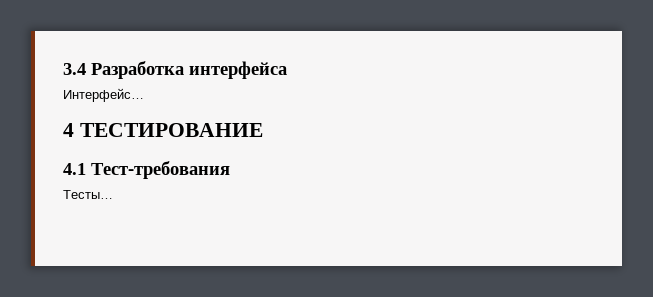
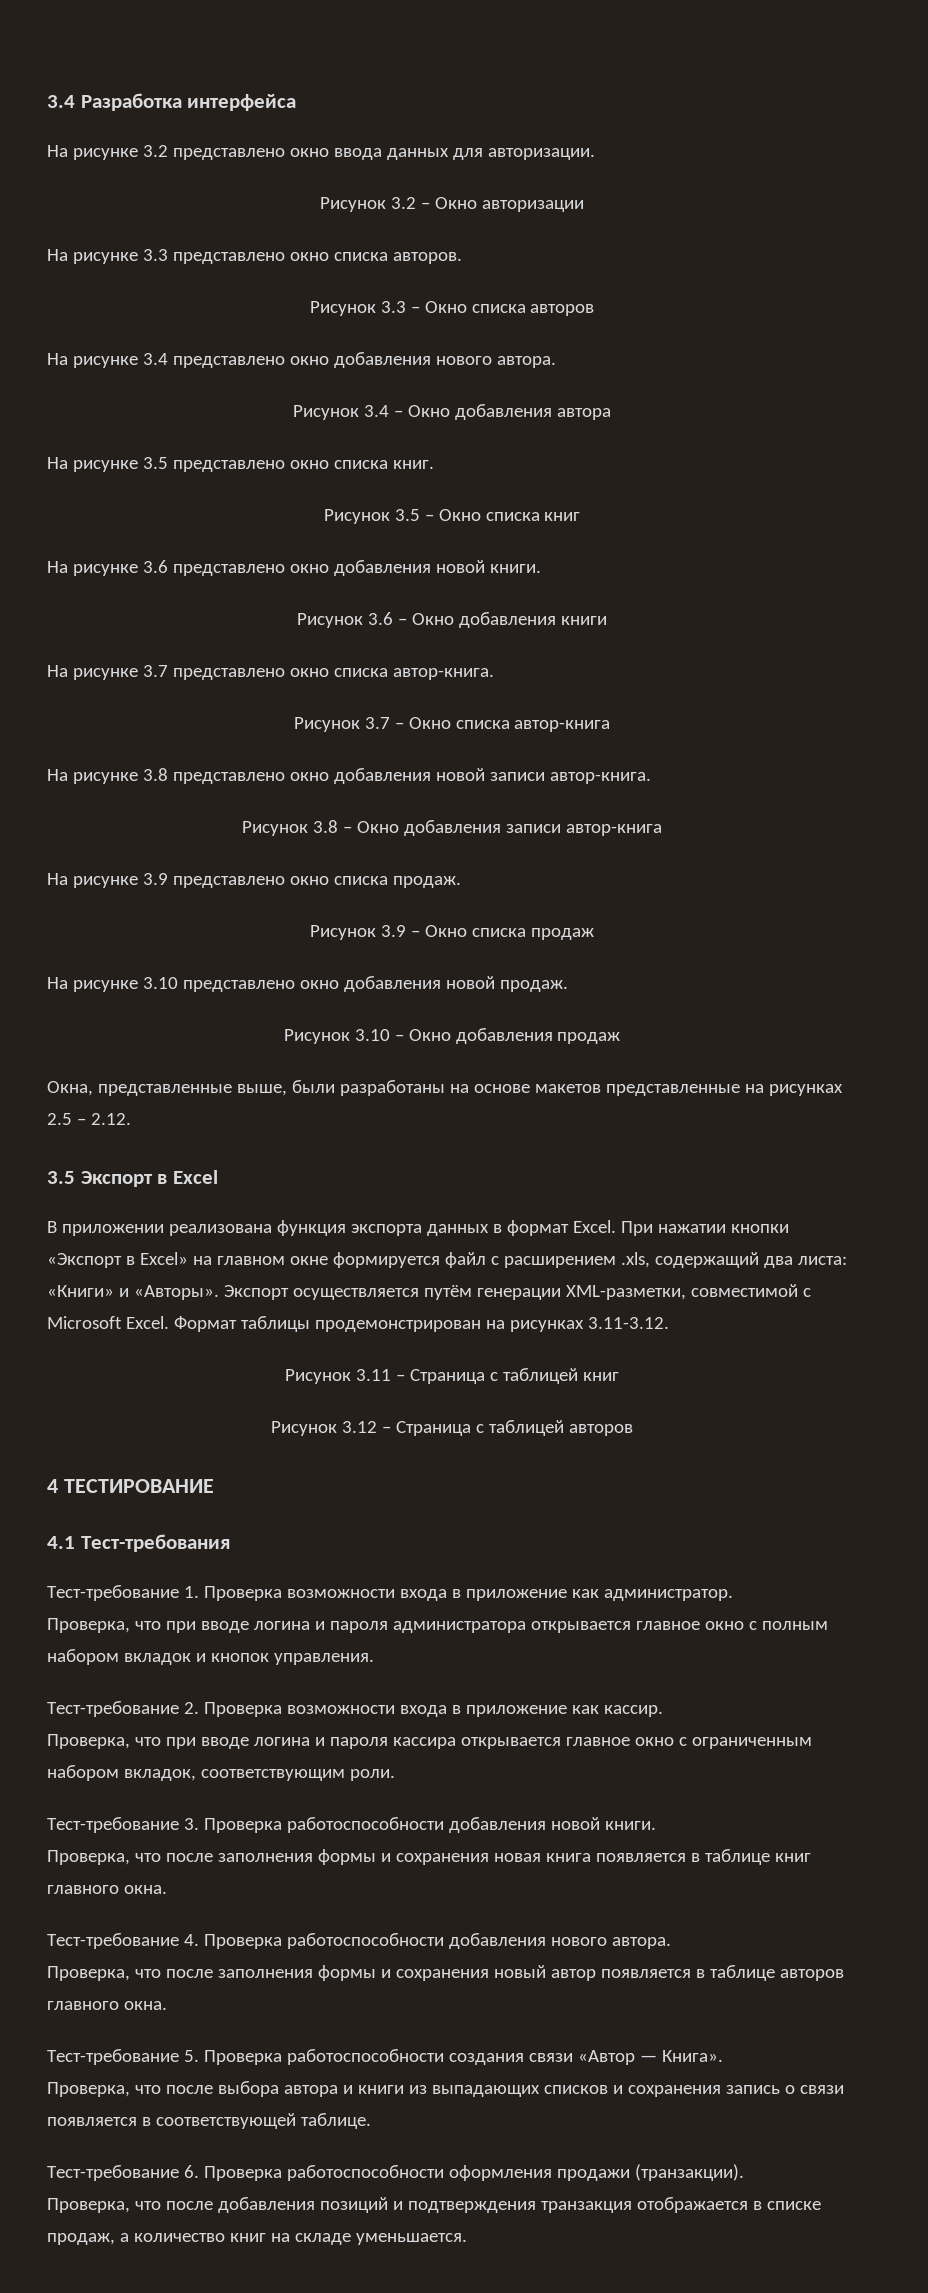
[63,88,144,102] [63,123,263,137] [63,161,230,179] [63,190,113,199] Интерфейс… // 4 ТЕСТИРОВАНИЕ // 4.1 Тест-требования // Тесты… -> [47,145,595,160] [320,197,584,212] [47,249,462,264] [309,301,595,316] [47,352,556,368] [293,404,611,420] [47,457,434,472] [323,509,581,524] [47,560,541,576] [297,612,607,628] [47,665,494,680] [293,717,611,732] [47,768,651,784] [242,820,662,836] [47,873,461,888] [310,925,594,940] [47,976,568,992] [283,1028,621,1044] [47,1080,843,1096] [47,1113,131,1125] [47,1170,218,1187] [47,1220,789,1236] [47,1252,847,1268] [47,1284,811,1300] [47,1316,669,1332] [285,1368,619,1384] [271,1420,633,1436] [47,1479,214,1493] [47,1534,230,1552] [47,1585,733,1601] [47,1618,828,1633] [47,1649,374,1665] [47,1701,663,1717] [47,1734,812,1749] [47,1765,395,1781] [47,1817,656,1833] [47,1849,811,1865] [47,1885,167,1894] [47,1933,671,1949] [47,1965,844,1981] [47,2001,167,2010] [47,2049,723,2065] [47,2081,844,2097] [47,2113,371,2129] [47,2164,744,2181] [47,2197,821,2213] [47,2233,467,2245] На рисунке 3.2 представлено окно ввода данных для авторизации. // Рисунок 3.2 – Окно авторизации // На рисунке 3.3 представлено окно списка авторов. // Рисунок 3.3 – Окно списка авторов // На рисунке 3.4 представлено окно добавления нового автора. // Рисунок 3.4 – Окно добавления автора // На рисунке 3.5 представлено окно списка книг. // Рисунок 3.5 – Окно списка книг // На рисунке 3.6 представлено окно добавления новой книги. // Рисунок 3.6 – Окно добавления книги // На рисунке 3.7 представлено окно списка автор-книга. // Рисунок 3.7 – Окно списка автор-книга // На рисунке 3.8 представлено окно добавления новой записи автор-книга. // Рисунок 3.8 – Окно добавления записи автор-книга // На рисунке 3.9 представлено окно списка продаж. // Рисунок 3.9 – Окно списка продаж // На рисунке 3.10 представлено окно добавления новой продаж. // Рисунок 3.10 – Окно добавления продаж // Окна, представленные выше, были разработаны на основе макетов представленные на рисунках 2.5 – 2.12. // 3.5 Экспорт в Excel // В приложении реализована функция экспорта данных в формат Excel. При нажатии кнопки «Экспорт в Excel» на главном окне формируется файл с расширением .xls, содержащий два листа: «Книги» и «Авторы». Экспорт осуществляется путём генерации XML-разметки, совместимой с Microsoft Excel. Формат таблицы продемонстрирован на рисунках 3.11-3.12. // Рисунок 3.11 – Страница с таблицей книг // Рисунок 3.12 – Страница с таблицей авторов // 4 ТЕСТИРОВАНИЕ // 4.1 Тест-требования // Тест-требование 1. Проверка возможности входа в приложение как администратор. // Проверка, что при вводе логина и пароля администратора открывается главное окно с полным набором вкладок и кнопок управления. // Тест-требование 2. Проверка возможности входа в приложение как кассир. // Проверка, что при вводе логина и пароля кассира открывается главное окно с ограниченным набором вкладок, соответствующим роли. // Тест-требование 3. Проверка работоспособности добавления новой книги. // Проверка, что после заполнения формы и сохранения новая книга появляется в таблице книг главного окна. // Тест-требование 4. Проверка работоспособности добавления нового автора. // Проверка, что после заполнения формы и сохранения новый автор появляется в таблице авторов главного окна. // Тест-требование 5. Проверка работоспособности создания связи «Автор — Книга». // Проверка, что после выбора автора и книги из выпадающих списков и сохранения запись о связи появляется в соответствующей таблице. // Тест-требование 6. Проверка работоспособности оформления продажи (транзакции). // Проверка, что после добавления позиций и подтверждения транзакция отображается в списке продаж, а количество книг на складе уменьшается.

